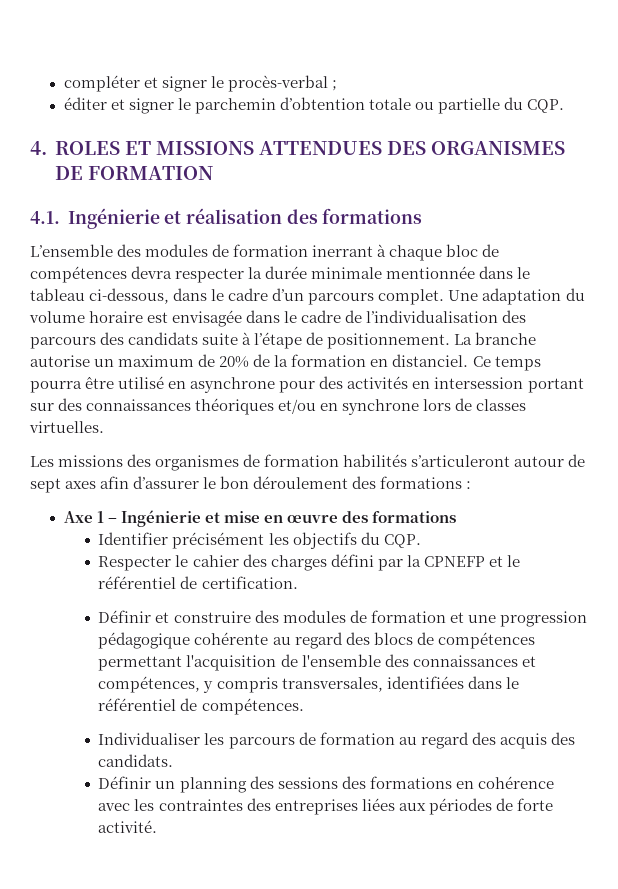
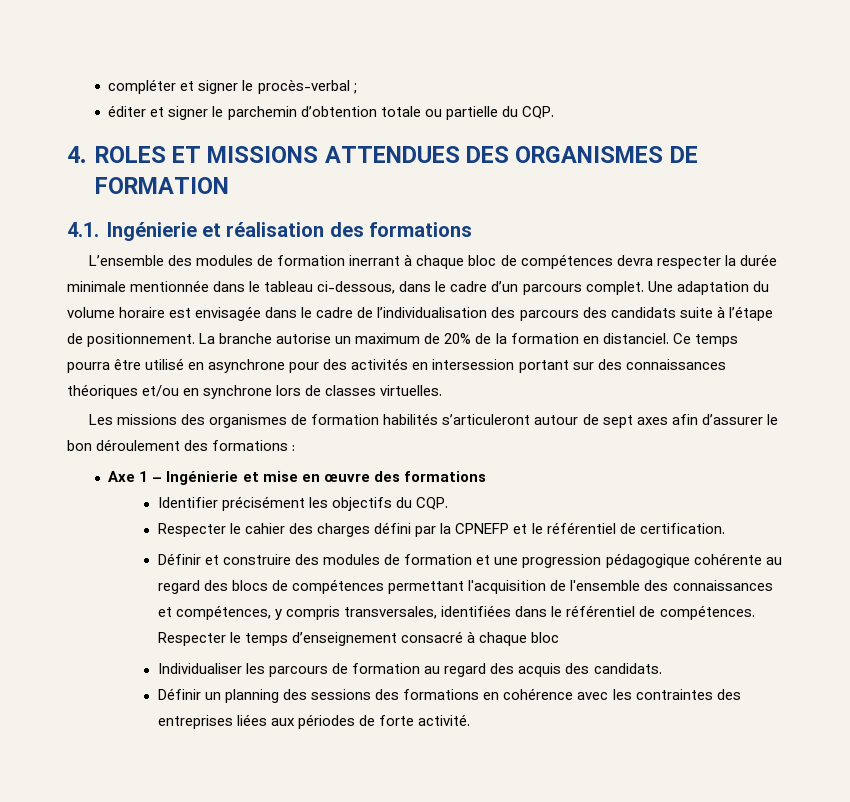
(304, 706) none -> [157,631,560,646] Respecter le temps d’enseignement consacré à chaque bloc

